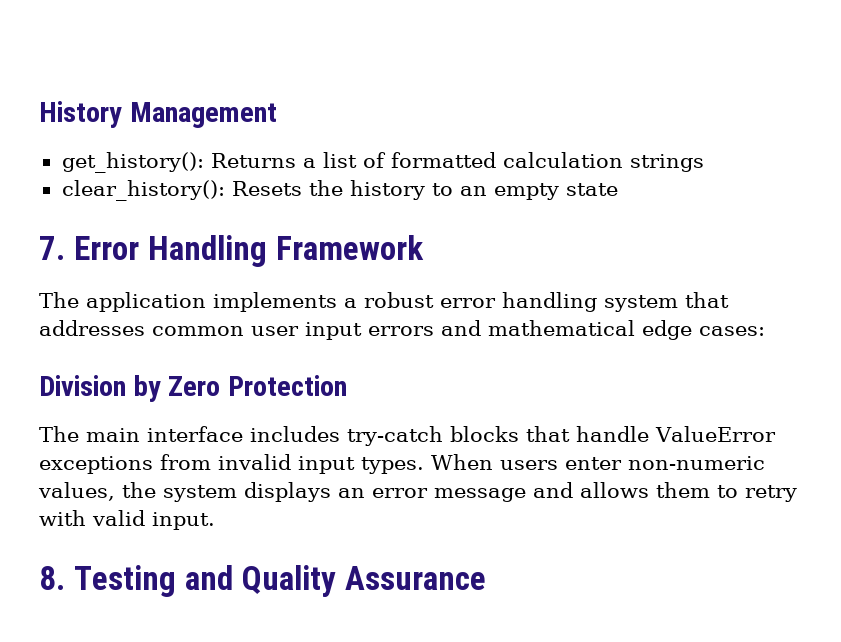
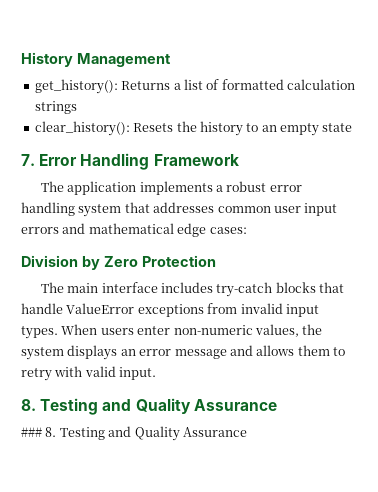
(486, 578) none -> [21,426,247,441] // ### 8. Testing and Quality Assurance

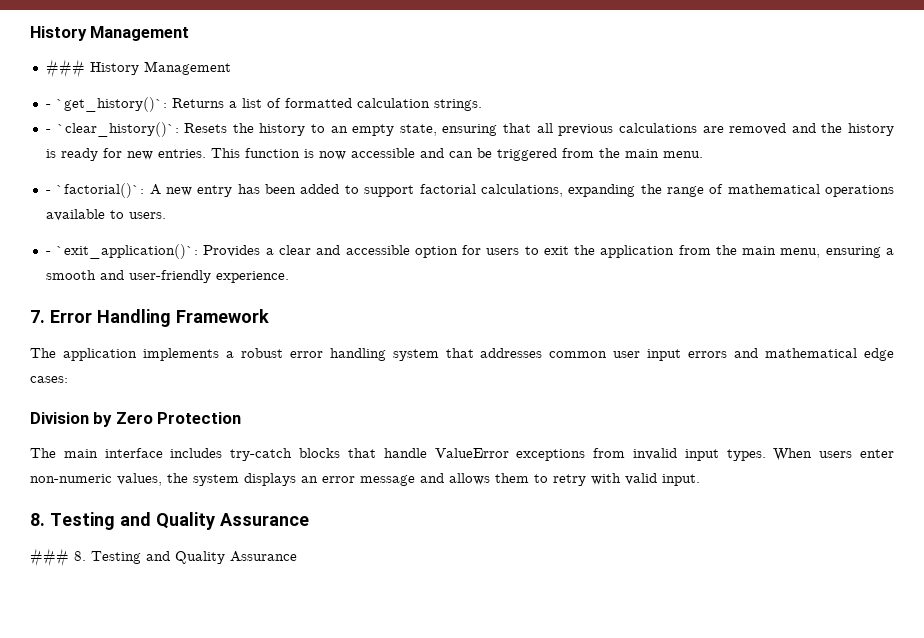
[21,52,171,67] [34,79,118,94] History Management // get_history(): -> [30,26,190,41] [45,59,231,78] [45,97,167,112] History Management // ### History Management // - `get_history()`:
[34,101,77,114] [34,121,130,136] strings // clear_history(): -> [433,99,482,111] [45,122,179,137] strings. // - `clear_history()`:
[322,123,353,132] state -> [399,123,895,136] [45,148,703,161] [45,183,895,198] [45,209,166,221] [45,244,894,259] [45,270,289,283] state, ensuring that all previous calculations are removed and the history is ready for new entries. This function is now accessible and can be triggered from the main menu. // - `factorial()`: A new entry has been added to support factorial calculations, expanding the range of mathematical operations available to users. // - `exit_application()`: Provides a clear and accessible option for users to exit the application from the main menu, ensuring a smooth and user-friendly experience.

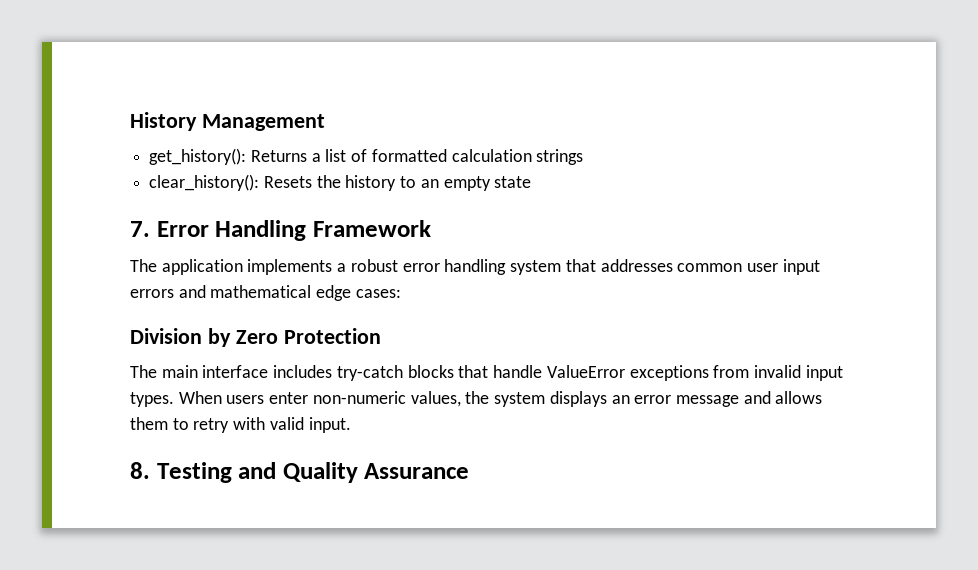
[30,26,190,41] [45,59,231,78] [45,97,167,112] History Management // ### History Management // - `get_history()`: -> [130,112,325,131] [149,148,247,165] History Management // get_history():
[433,99,482,111] [45,122,179,137] strings. // - `clear_history()`: -> [536,149,584,165] [149,174,260,191] strings // clear_history():
[399,123,895,136] [45,148,703,161] [45,183,895,198] [45,209,166,221] [45,244,894,259] [45,270,289,283] state, ensuring that all previous calculations are removed and the history is ready for new entries. This function is now accessible and can be triggered from the main menu. // - `factorial()`: A new entry has been added to support factorial calculations, expanding the range of mathematical operations available to users. // - `exit_application()`: Provides a clear and accessible option for users to exit the application from the main menu, ensuring a smooth and user-friendly experience. -> [494,176,532,188] state
[30,548,297,567] // ### 8. Testing and Quality Assurance -> (470, 471) none

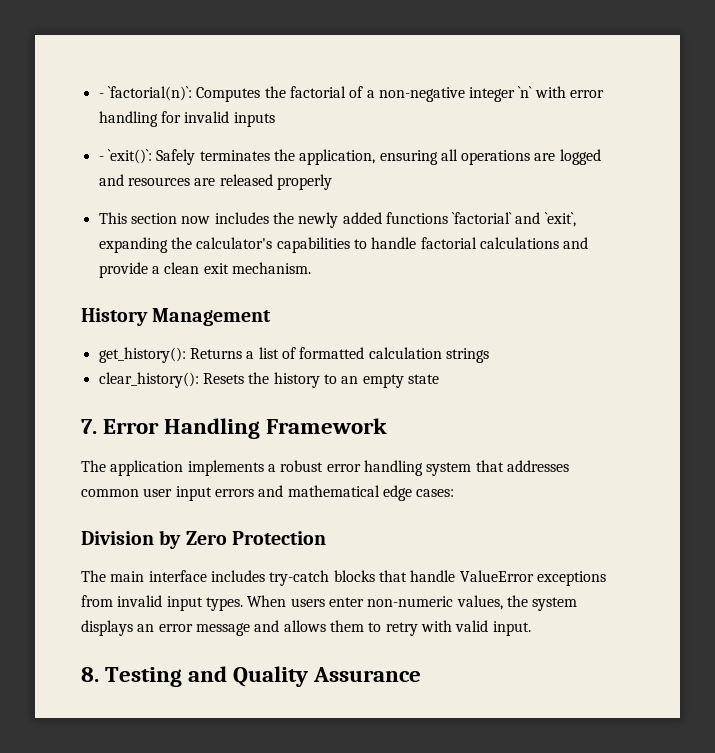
(130, 121) none -> [98,86,605,102] [98,111,275,127] [98,149,601,165] [98,174,332,190] [98,212,576,228] [98,237,589,253] [98,262,311,278] - `factorial(n)`: Computes the factorial of a non-negative integer `n` with error handling for invalid inputs // - `exit()`: Safely terminates the application, ensuring all operations are logged and resources are released properly // This section now includes the newly added functions `factorial` and `exit`, expanding the calculator's capabilities to handle factorial calculations and provide a clean exit mechanism. //

